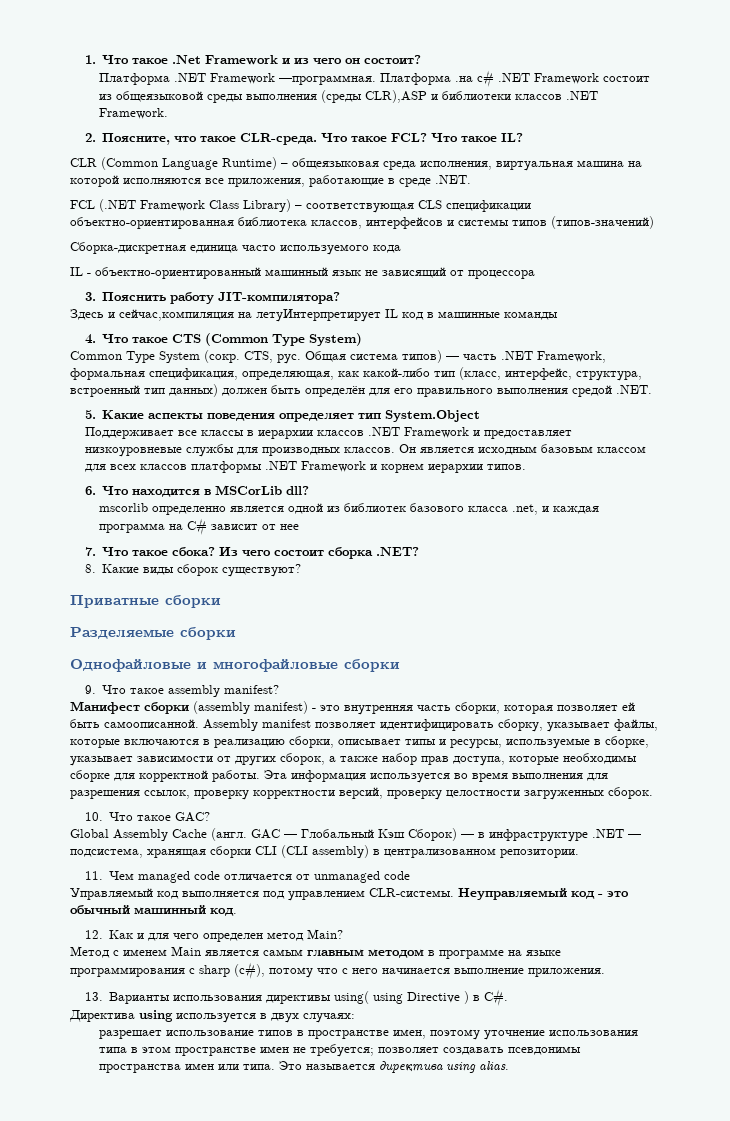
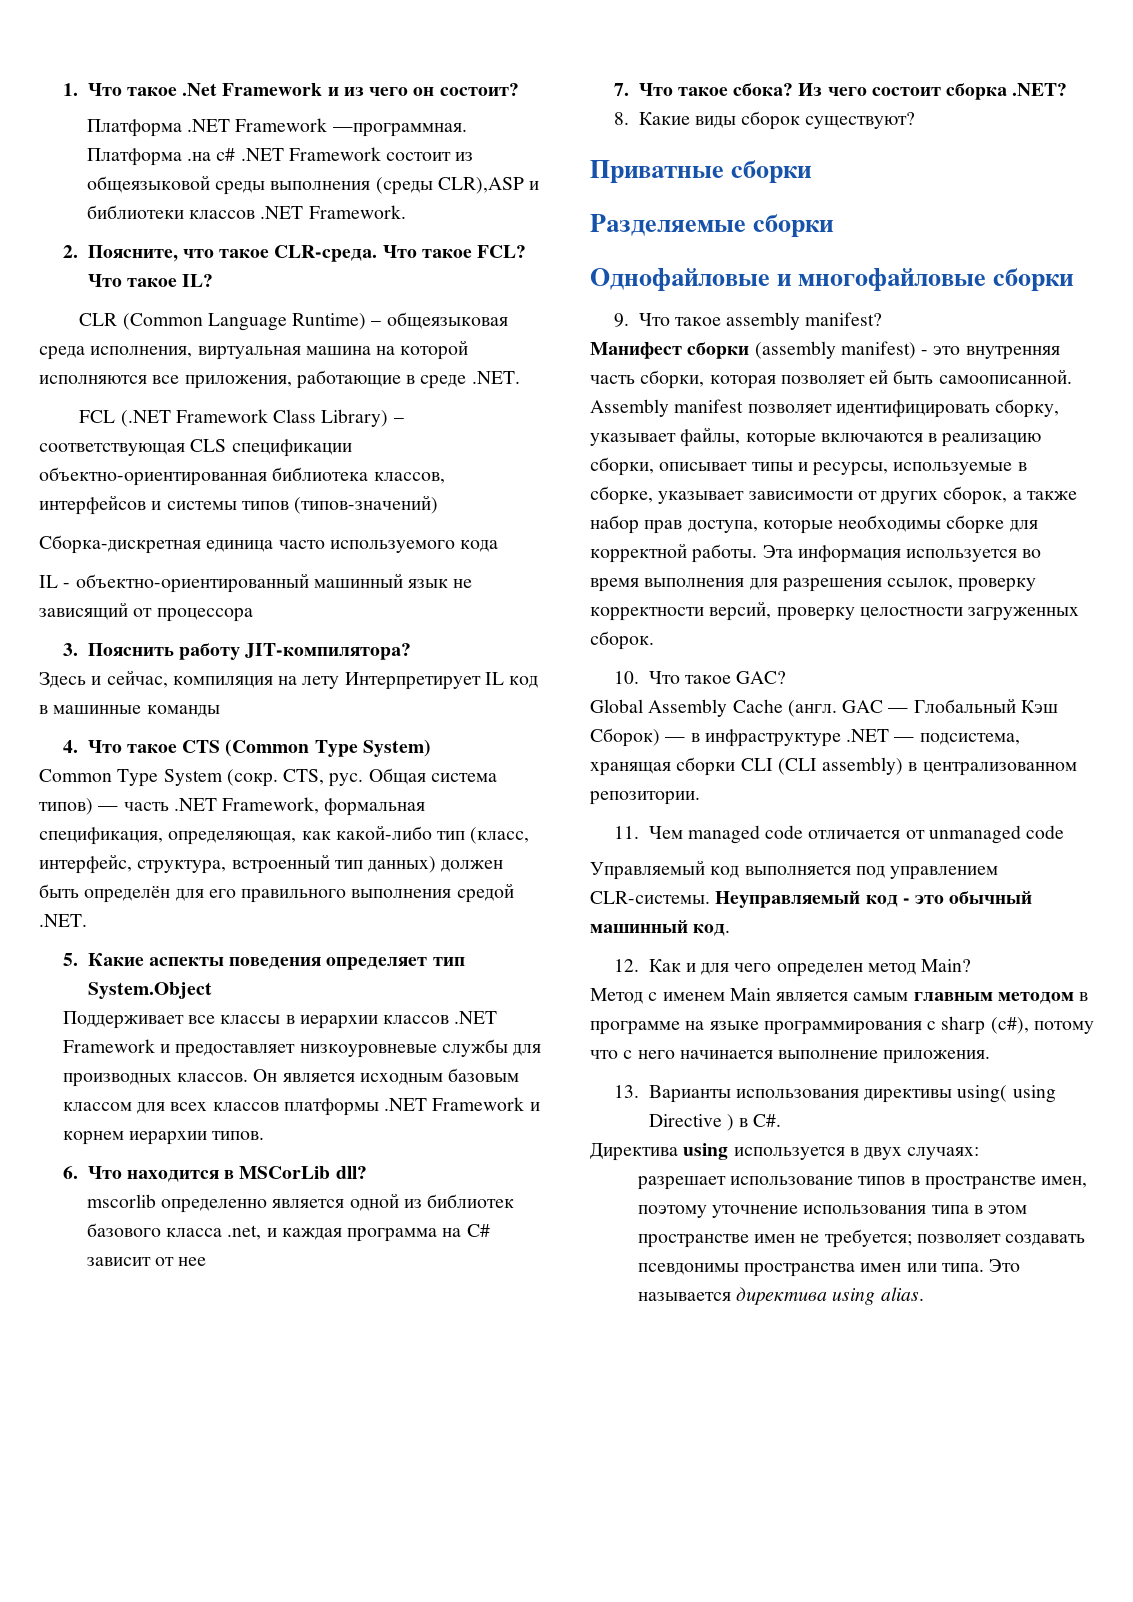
[119,309,381,322] сейчас,компиляция на летуИнтерпретирует -> [106,670,481,690] сейчас, компиляция на лету Интерпретирует

